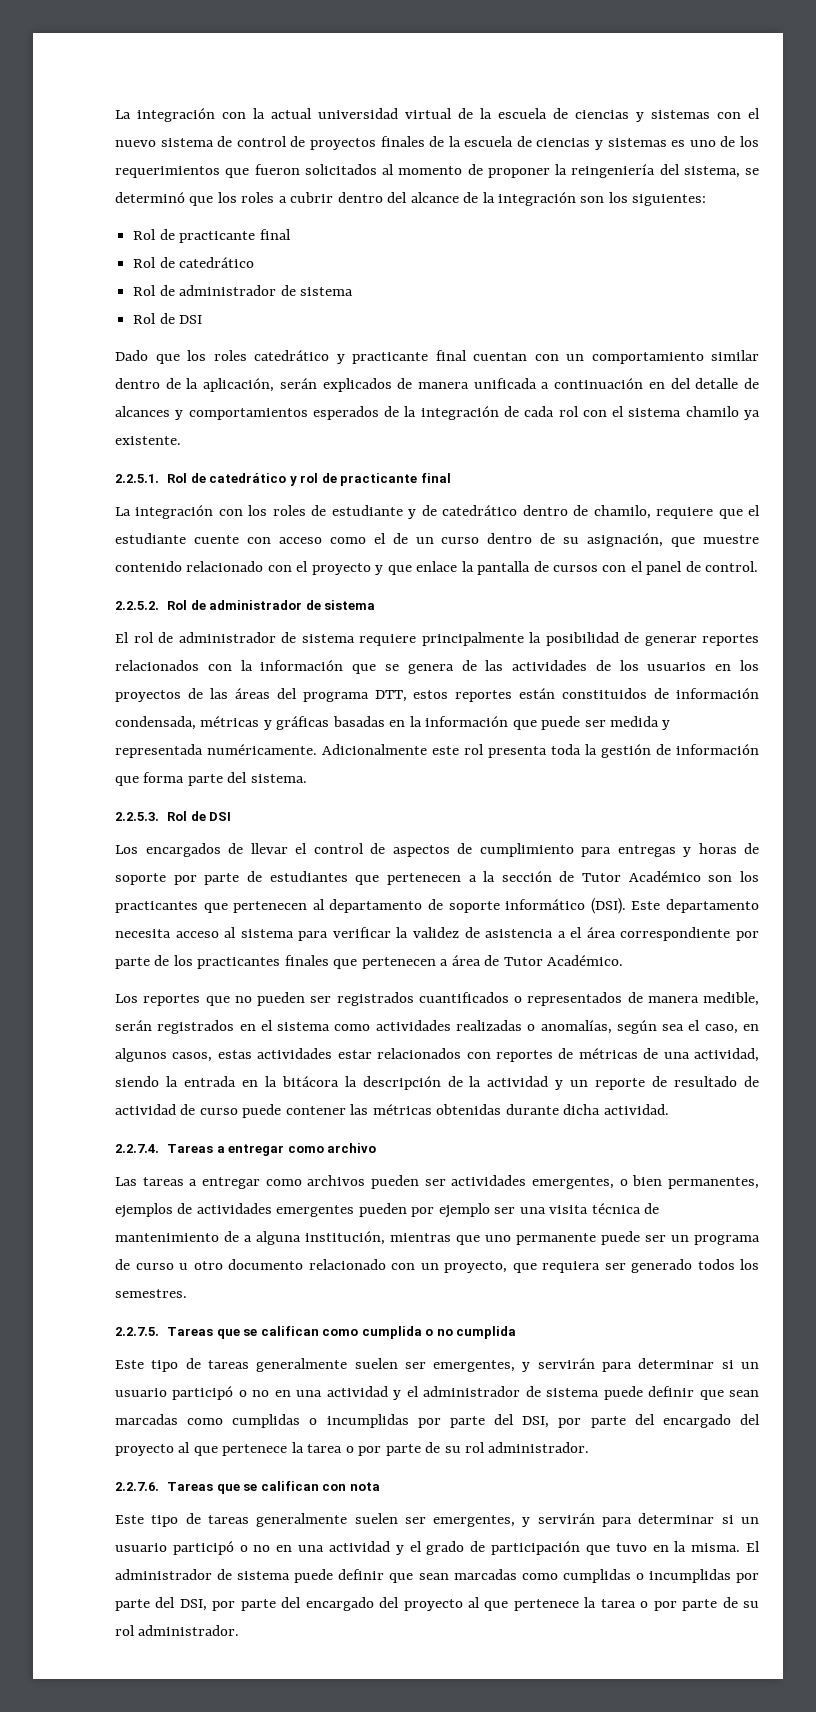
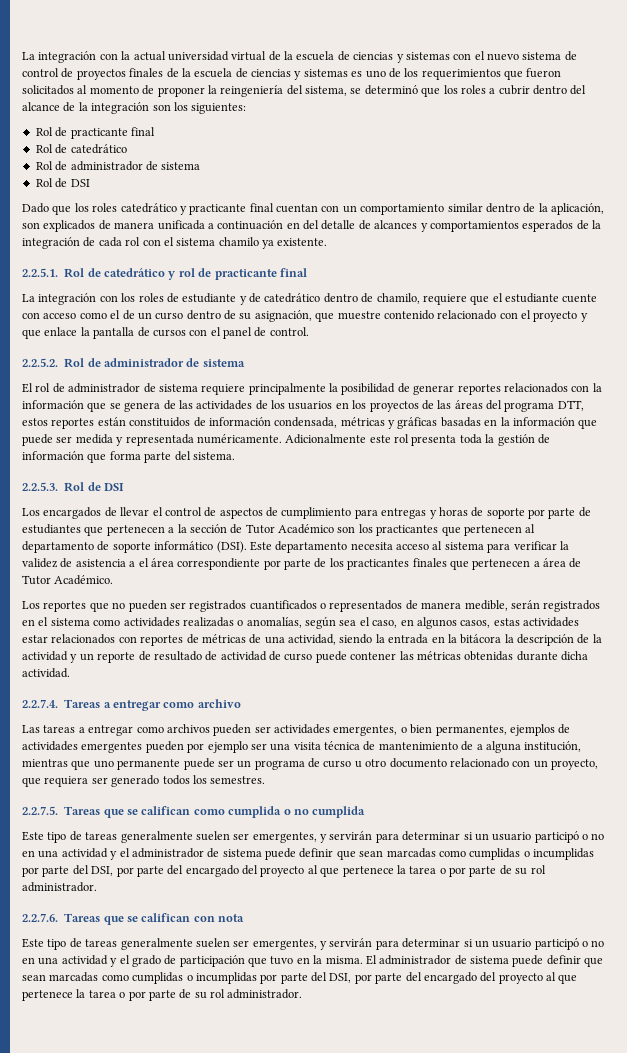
[279,378,317,389] serán -> [22,222,40,229] son

